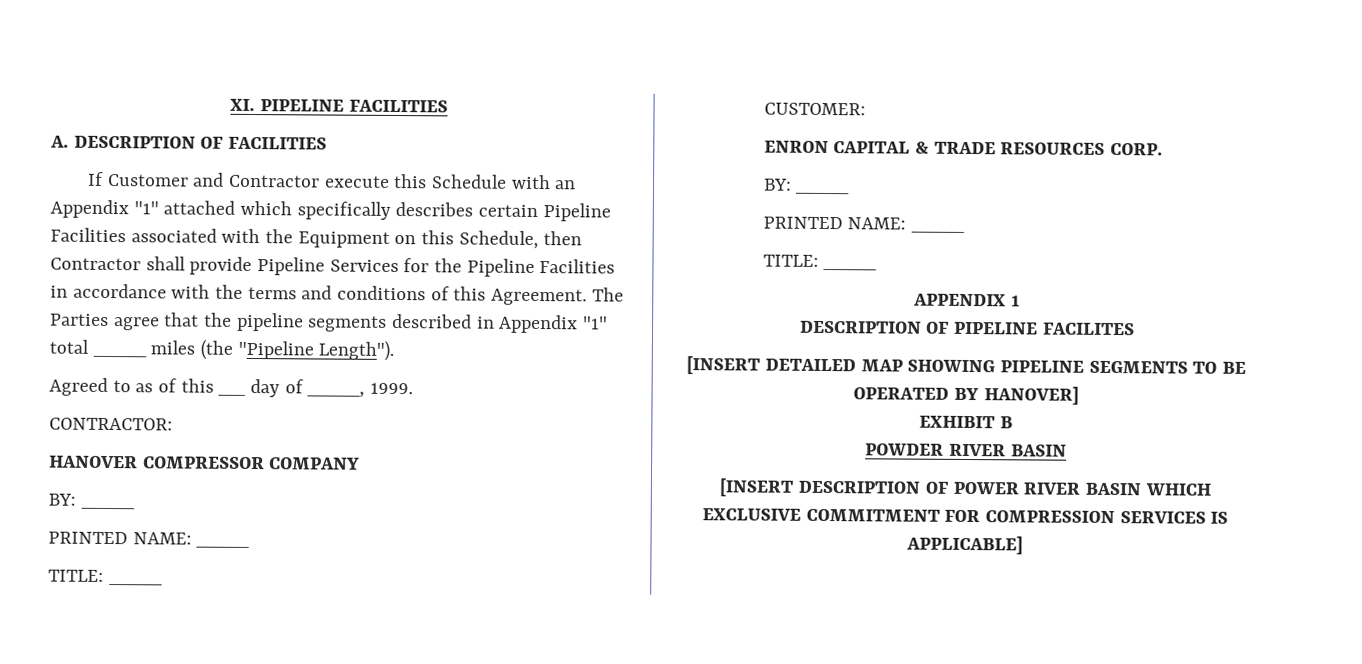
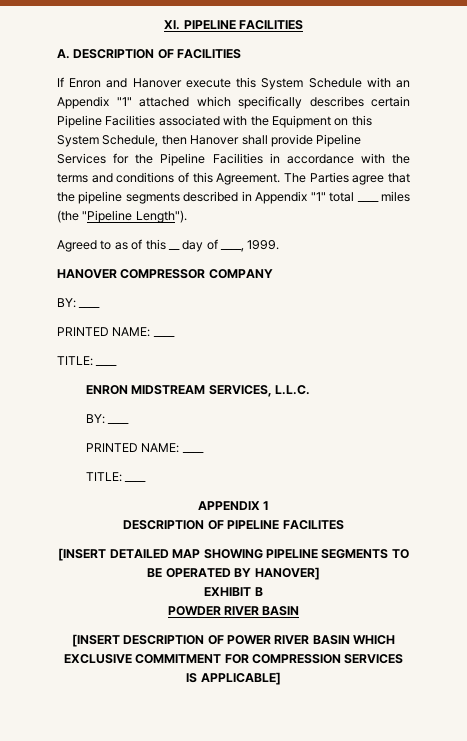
[107,172,321,188] Customer and Contractor -> [69,78,182,88] Enron and Hanover
(428, 181) none -> [261,78,304,90] System
(455, 237) none -> [57,135,99,147] System
[50,257,141,271] Contractor -> [190,135,240,145] Hanover
[49,417,173,431] // CONTRACTOR: -> (280, 245) none
[763,102,866,116] // CUSTOMER: -> (118, 365) none
[833,141,1163,156] CAPITAL & TRADE RESOURCES CORP. -> [131,385,311,397] MIDSTREAM SERVICES, L.L.C.

